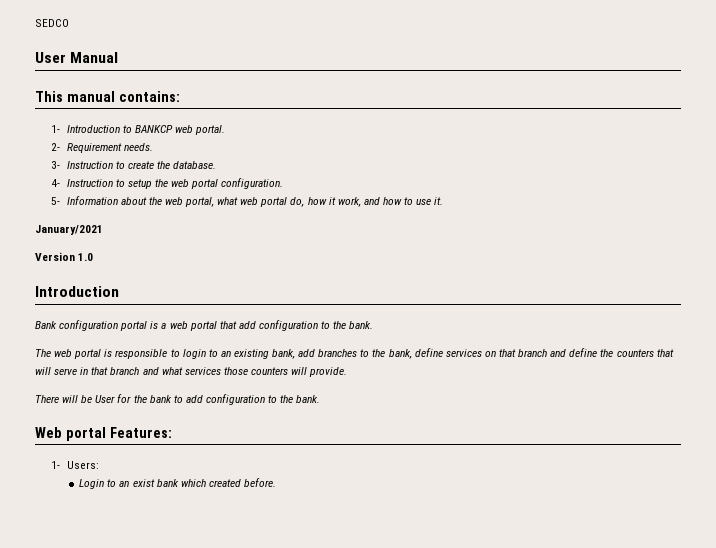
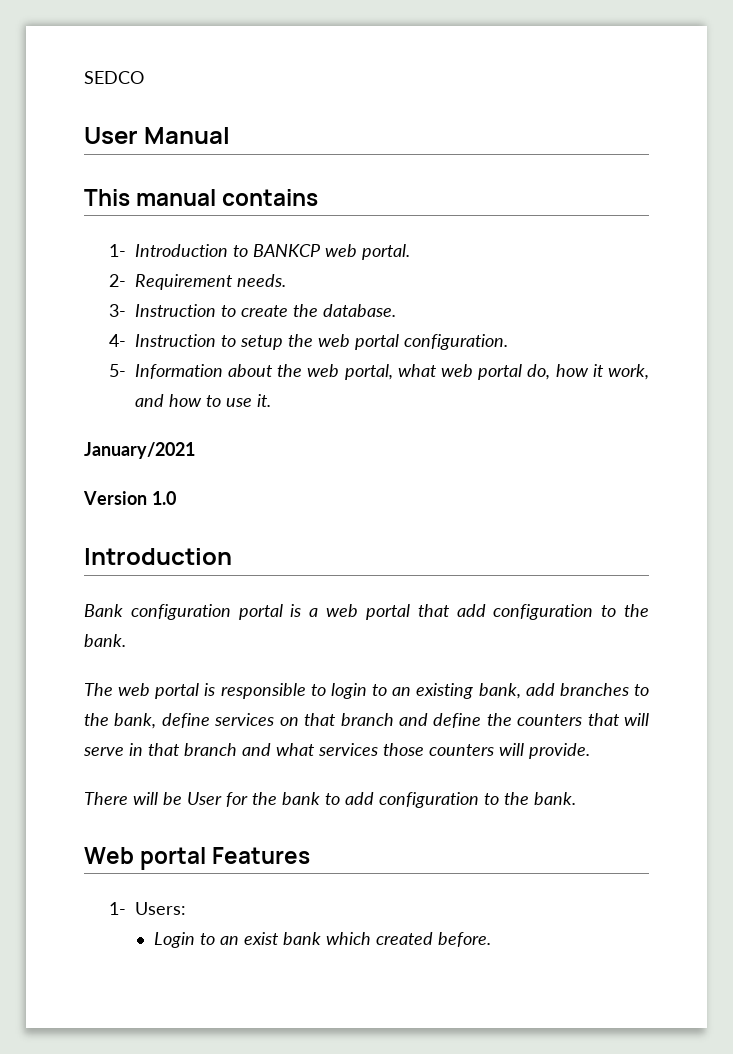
[118,91,180,102] contains: -> [222,189,319,206] contains
[109,427,172,438] Features: -> [212,847,311,864] Features

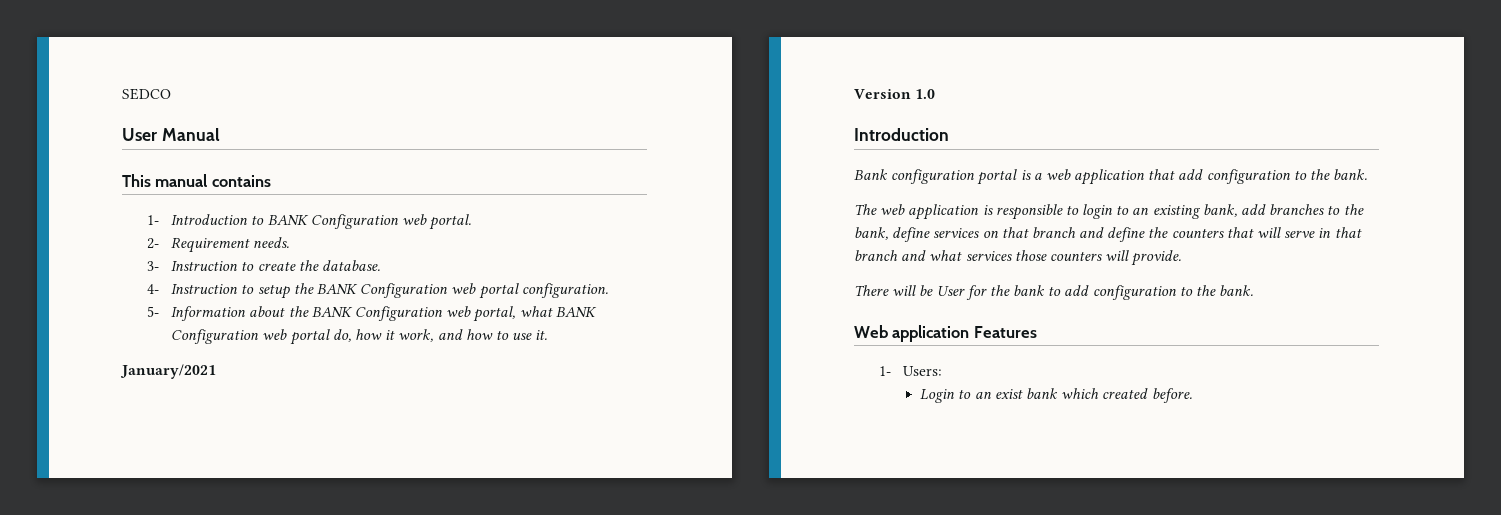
[252,244,321,257] BANKCP -> [267,214,399,229] BANK Configuration
(313, 340) none -> [316,283,449,298] BANK Configuration
(303, 370) none -> [311,306,443,321] BANK Configuration
(437, 370) none -> [555,307,597,317] [171,329,260,344] BANK Configuration
[365,604,410,620] portal -> [1074,169,1146,185] application
[155,683,200,699] portal -> [908,204,980,220] application
[140,847,207,870] portal -> [892,325,970,342] application

